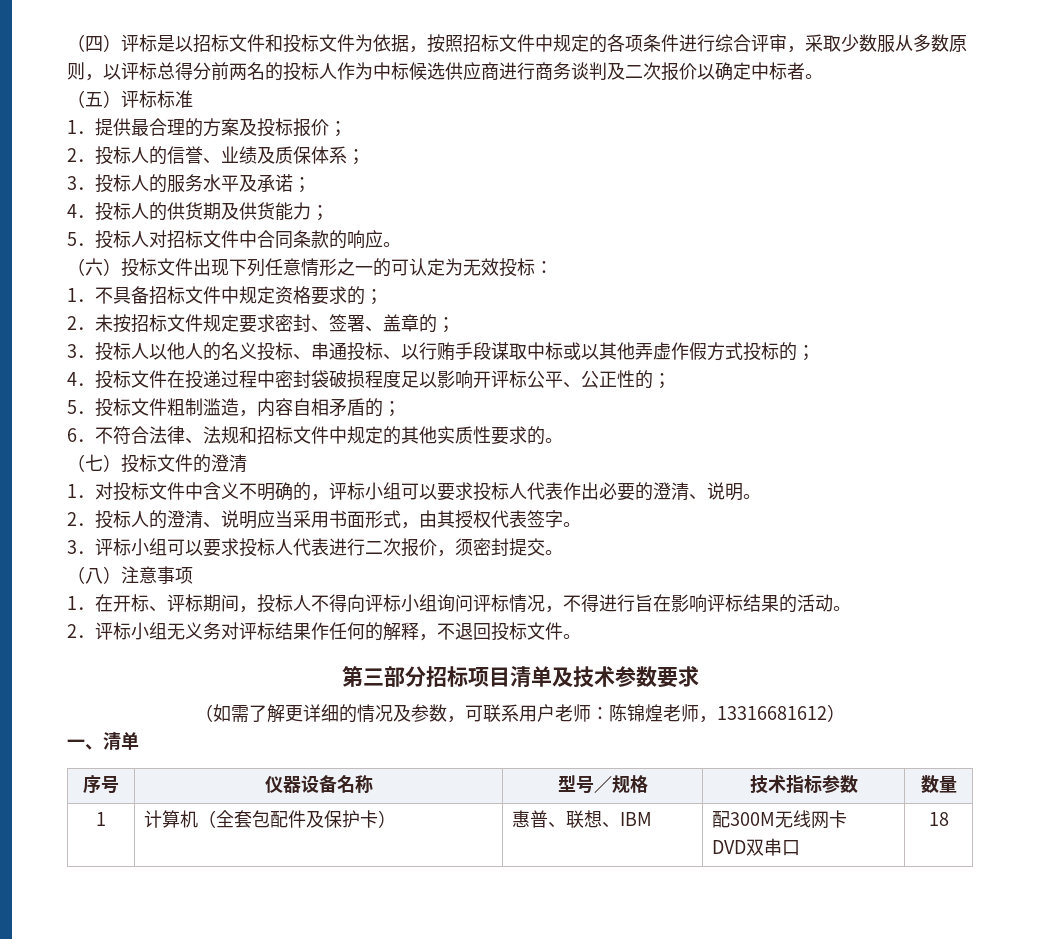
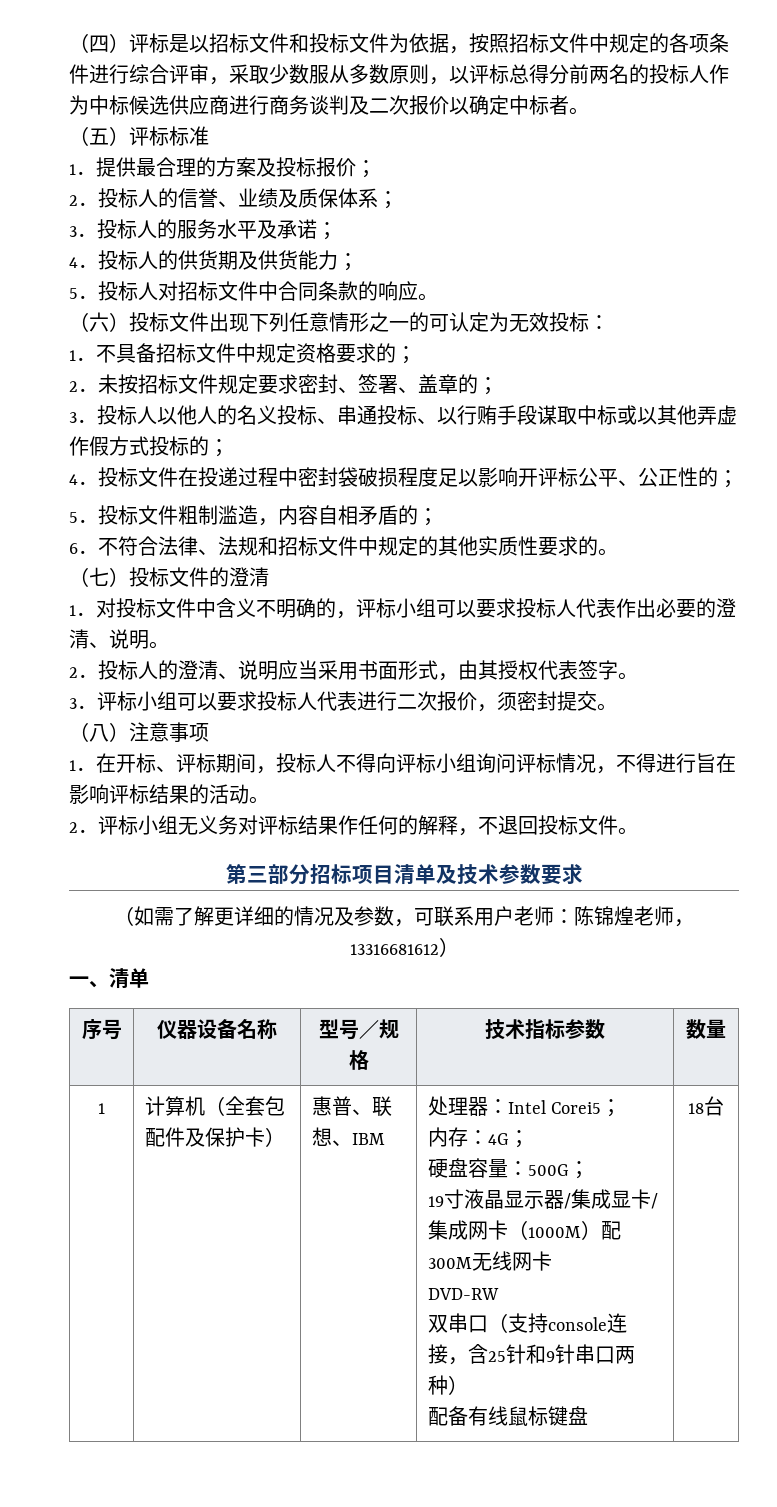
(652, 819) none -> [428,1096,622,1117] [428,1127,530,1148] [428,1158,590,1179] [428,1189,659,1209] [428,1220,602,1240] 处理器：Intel Corei5； // 内存：4G； // 硬盘容量：500G； // 19寸液晶显示器/集成显卡/集成网卡（1000M）
[711,840,746,854] DVD -> [428,1288,500,1300] DVD-RW //
(800, 848) none -> [488,1313,628,1333] [428,1344,636,1365] [428,1375,469,1395] [428,1406,589,1426] （支持console连接，含25针和9针串口两种） // 配备有线鼠标键盘
(949, 819) none -> [704,1096,724,1116] 台

